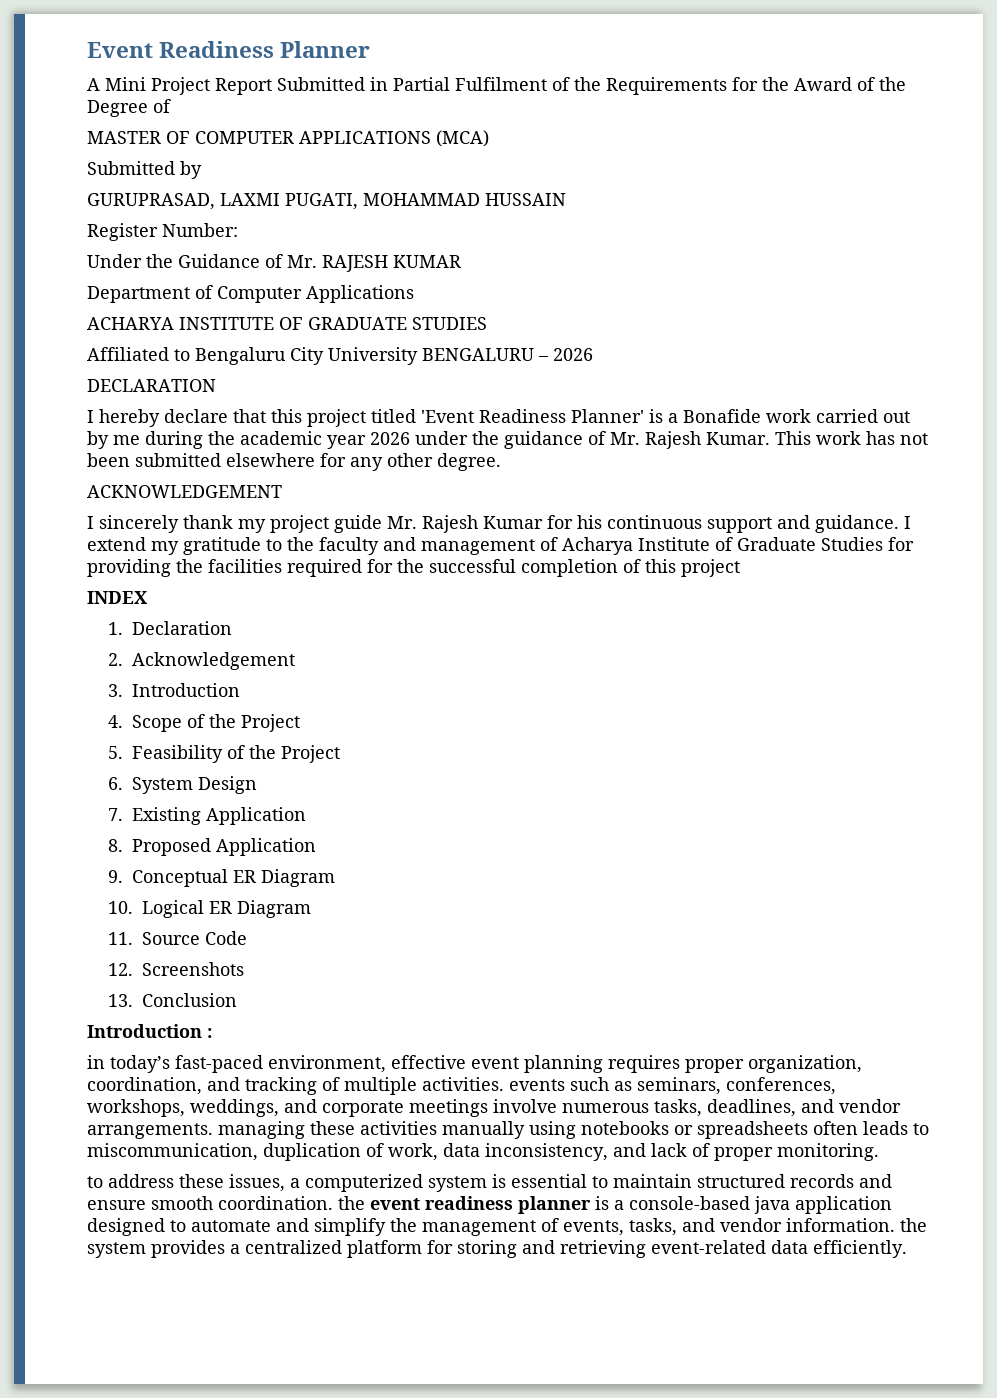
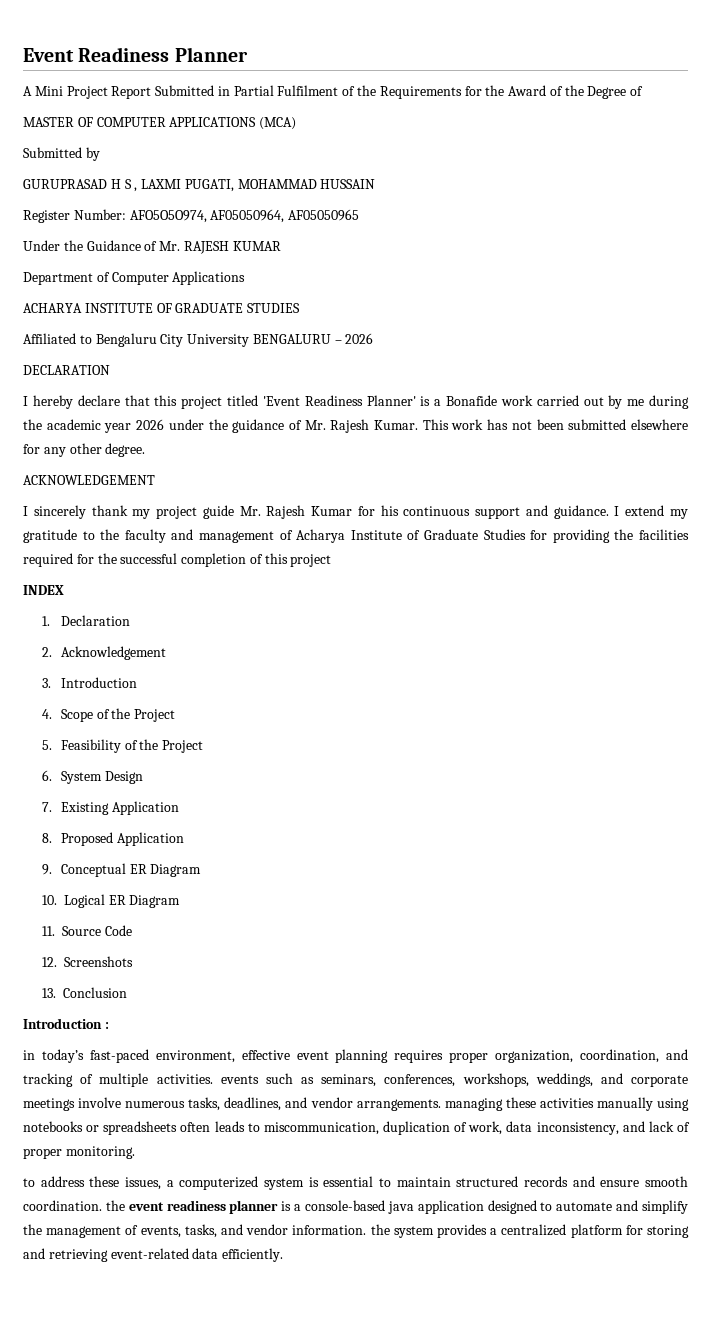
[87,193,215,210] GURUPRASAD, -> [23,179,138,192] GURUPRASAD H S ,
(238, 230) none -> [129,209,360,223] AFO5O5O974, AF05050964, AF05050965

